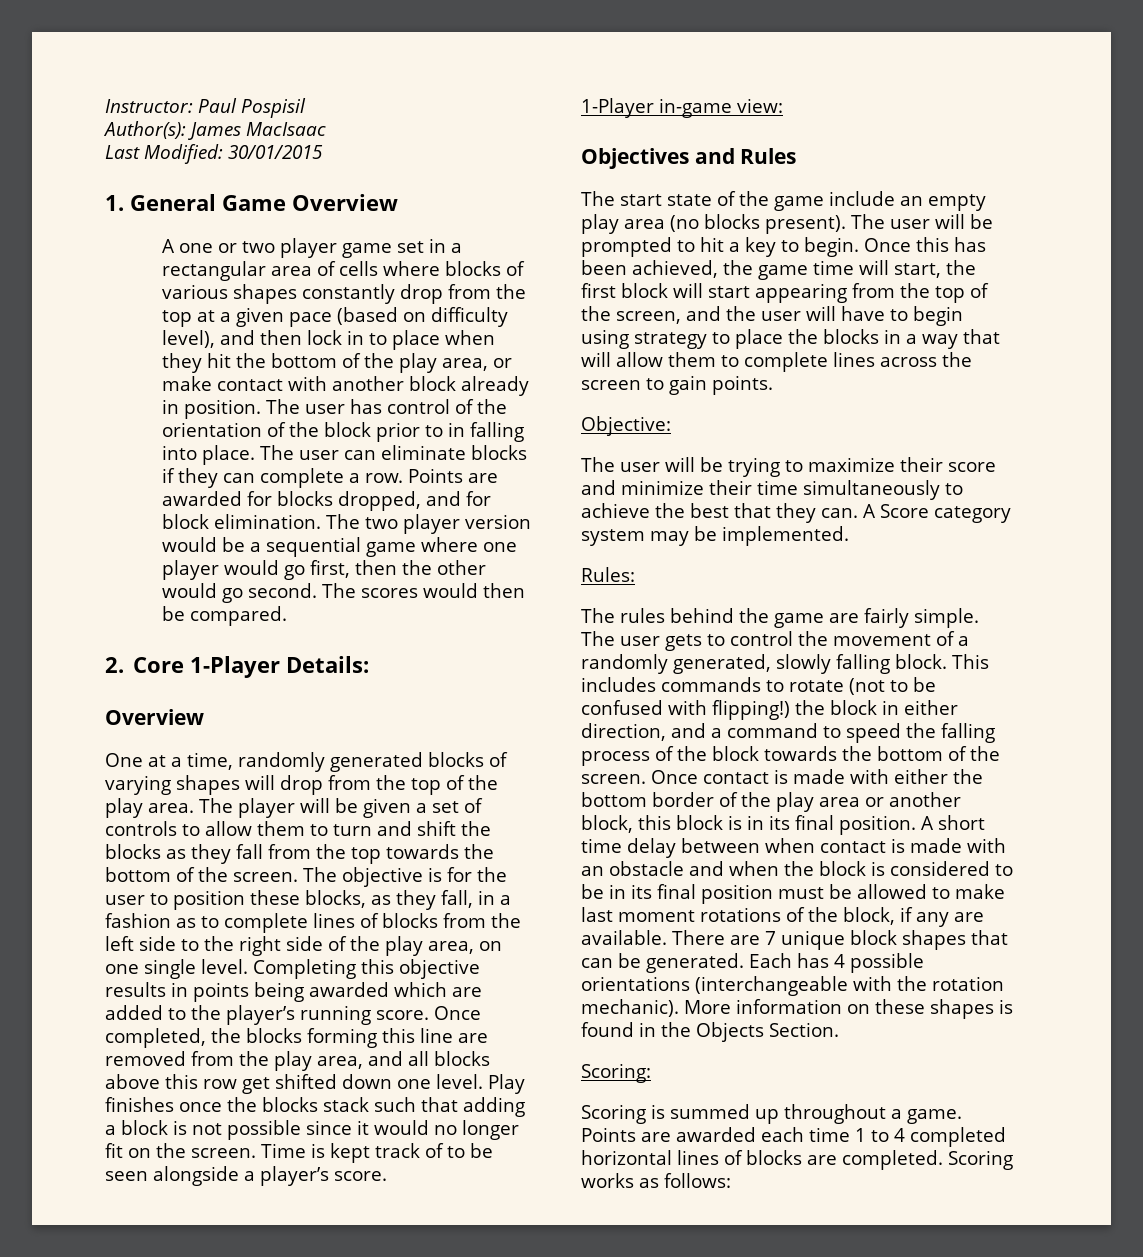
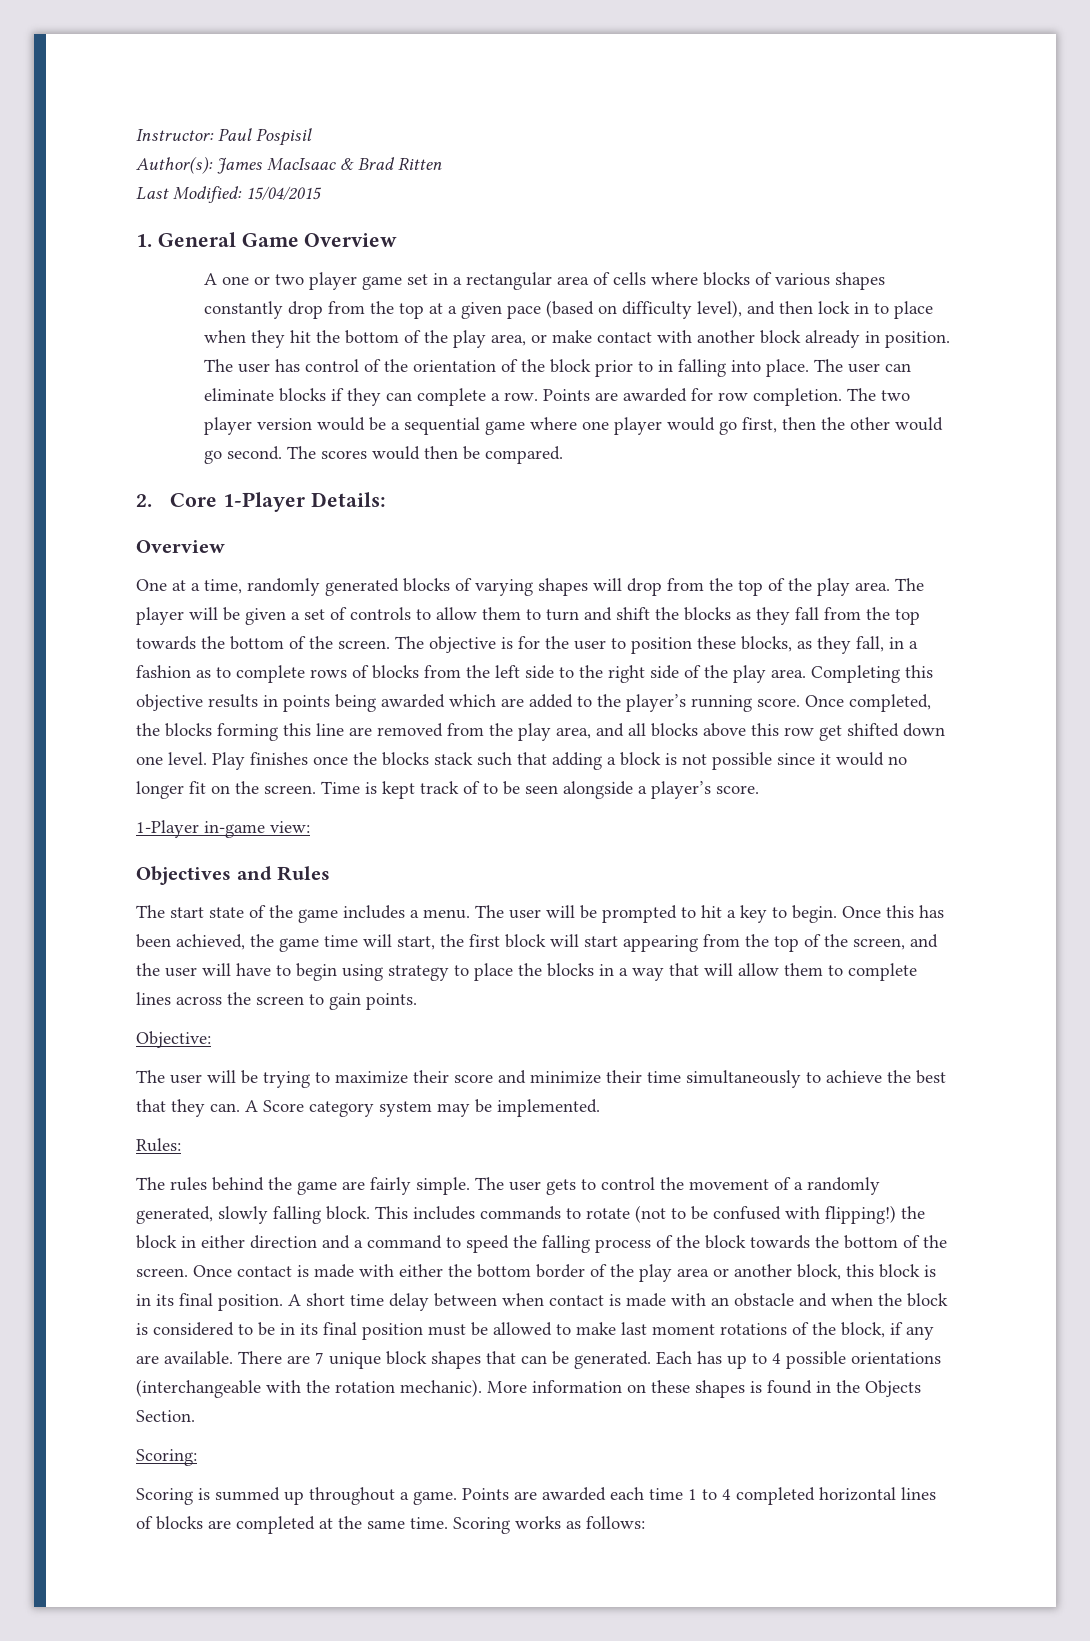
(326, 129) none -> [340,157,442,170] & Brad Ritten
[228,145,323,159] 30/01/2015 -> [246,186,322,200] 15/04/2015
[276,491,491,511] [161,514,321,529] blocks dropped, and for block elimination. -> [717,388,842,406] row completion.
[313,913,355,928] lines -> [310,669,347,678] rows
[428,941,502,954] [105,959,248,979] area, on one single level. -> [771,669,806,678] area.
[829,191,986,211] [581,214,846,234] include an empty play area (no blocks present). -> [343,905,470,919] includes a menu.
[581,723,666,741] direction, -> [250,1235,317,1249] direction
(829, 960) none -> [727,1353,767,1369] up to
[842,1150,943,1170] completed. -> [236,1516,448,1534] completed at the same time.

